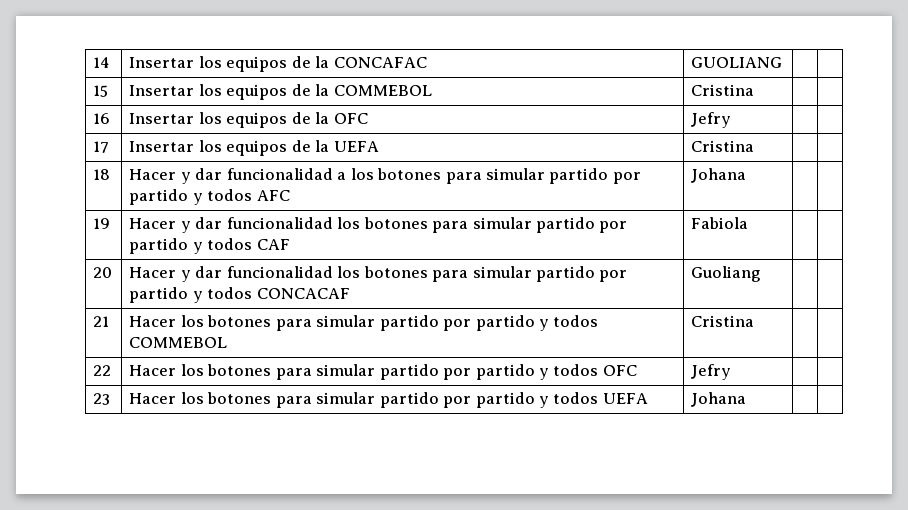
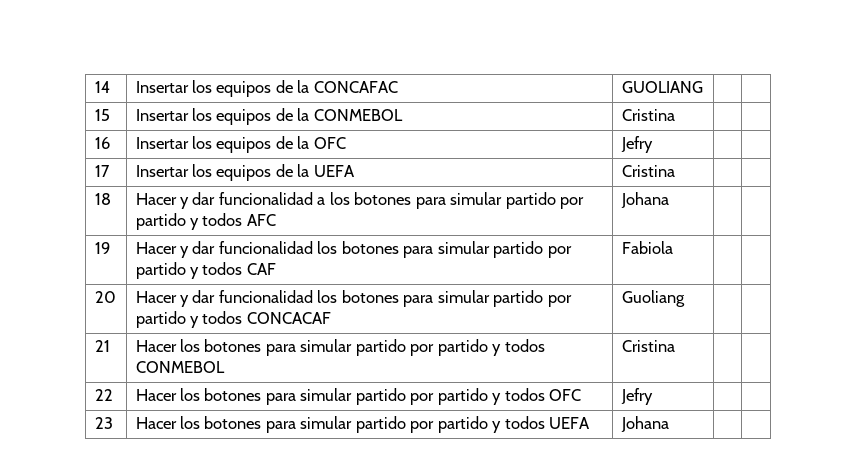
[333,85,432,96] COMMEBOL -> [313,109,403,121] CONMEBOL
[129,337,228,348] COMMEBOL -> [135,361,225,373] CONMEBOL

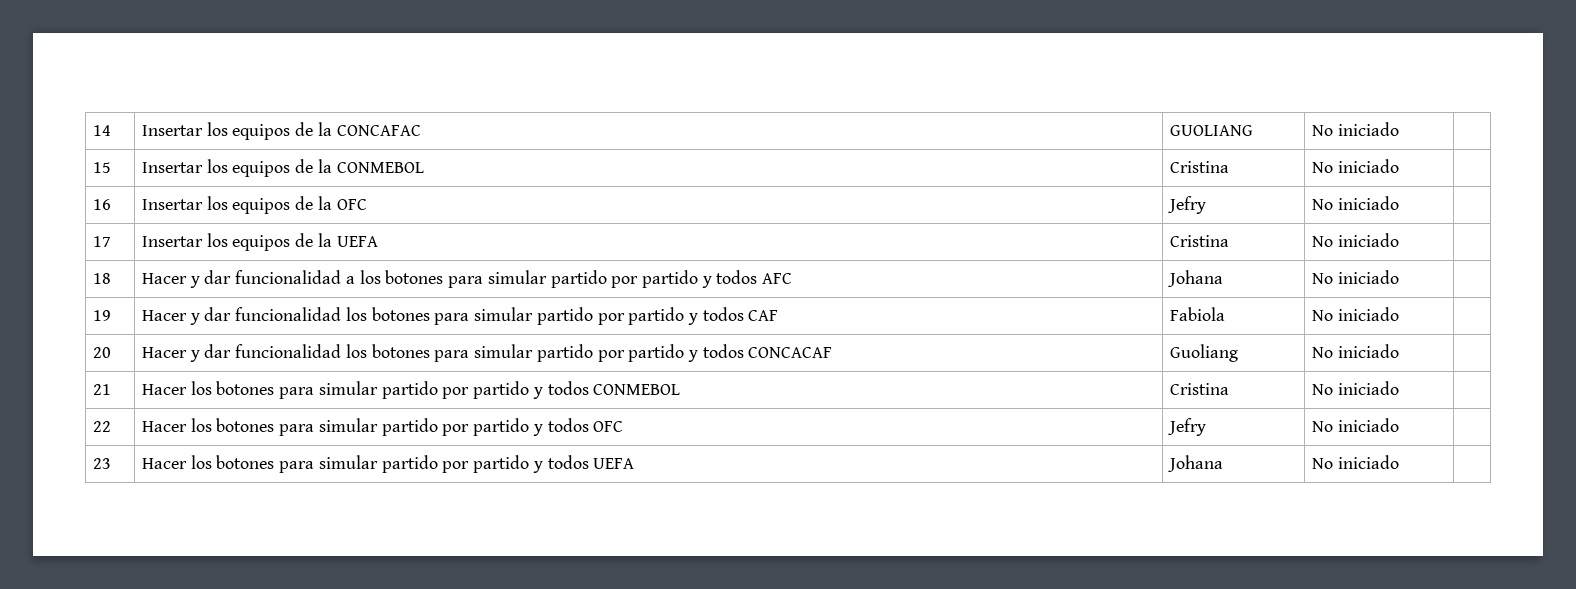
(703, 87) none -> [1311,122,1399,136] No iniciado
(675, 115) none -> [1311,159,1399,173] No iniciado
(653, 144) none -> [1311,196,1399,210] No iniciado
(675, 171) none -> [1311,233,1399,247] No iniciado
(669, 200) none -> [1311,270,1399,284] No iniciado
(673, 247) none -> [1311,307,1399,321] No iniciado
(685, 298) none -> [1311,344,1399,358] No iniciado
(675, 346) none -> [1311,381,1399,395] No iniciado
(653, 396) none -> [1311,418,1399,432] No iniciado
(669, 424) none -> [1311,455,1399,469] No iniciado

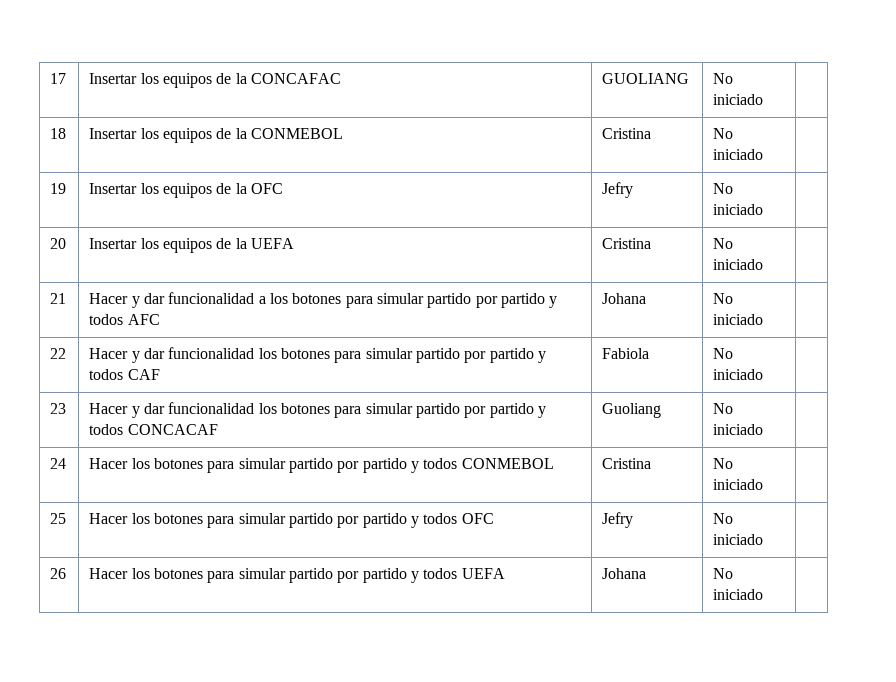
[92,125,111,136] 14 -> [50,73,67,84] 17
[92,162,111,173] 15 -> [50,128,67,139] 18
[92,199,111,210] 16 -> [50,183,67,194] 19
[92,236,111,247] 17 -> [50,238,67,249] 20
[92,273,111,284] 18 -> [50,293,67,304] 21
[92,310,111,321] 19 -> [50,348,67,359] 22
[92,347,111,358] 20 -> [50,403,67,414] 23
[92,384,111,395] 21 -> [50,458,67,469] 24
[92,421,111,432] 22 -> [50,513,67,524] 25
[92,458,111,469] 23 -> [50,568,67,579] 26

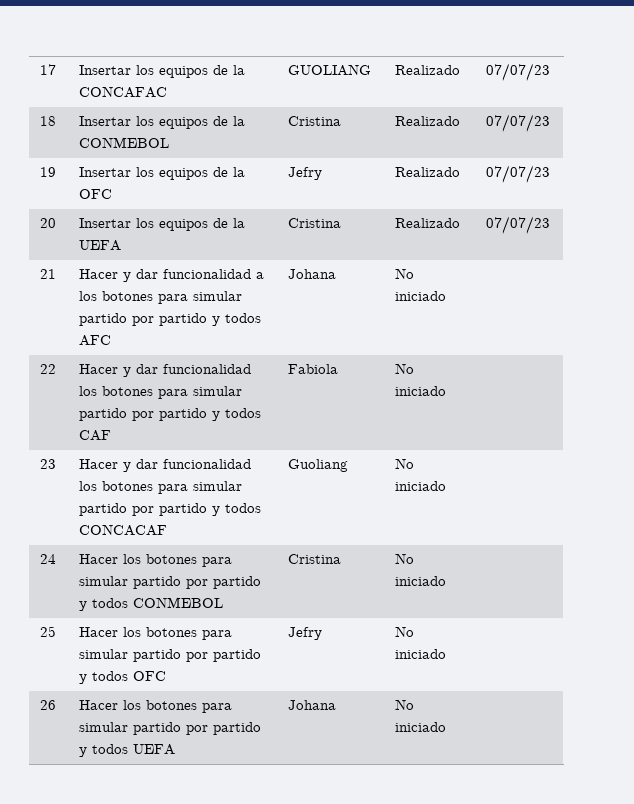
[713,73,734,84] [713,94,764,105] No iniciado | -> [395,65,461,75] [486,63,551,81] Realizado | 07/07/23
[713,128,734,139] [713,149,764,160] No iniciado | -> [395,116,461,126] [486,114,551,132] Realizado | 07/07/23
[713,183,734,194] [713,204,764,215] No iniciado | -> [395,167,461,177] [486,165,551,183] Realizado | 07/07/23
[713,238,734,249] [713,259,764,270] No iniciado | -> [395,218,461,228] [486,216,551,234] Realizado | 07/07/23

